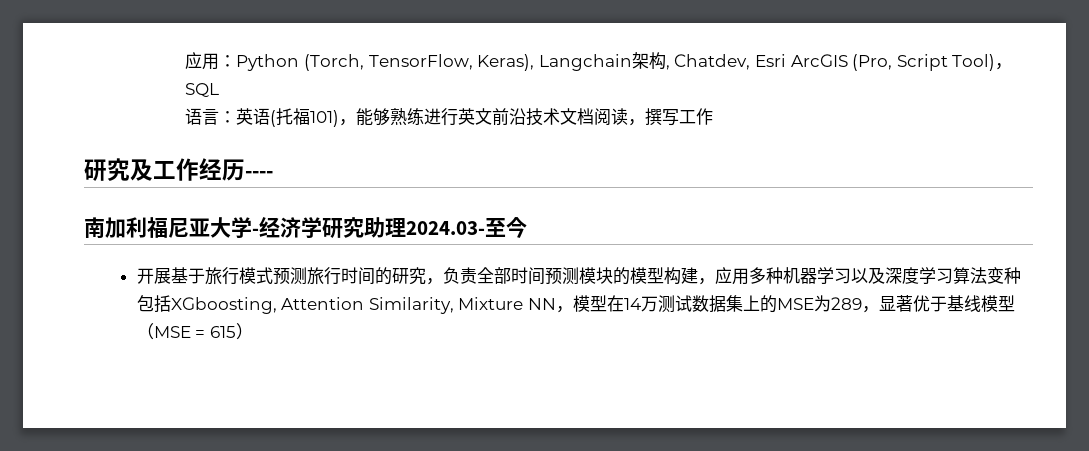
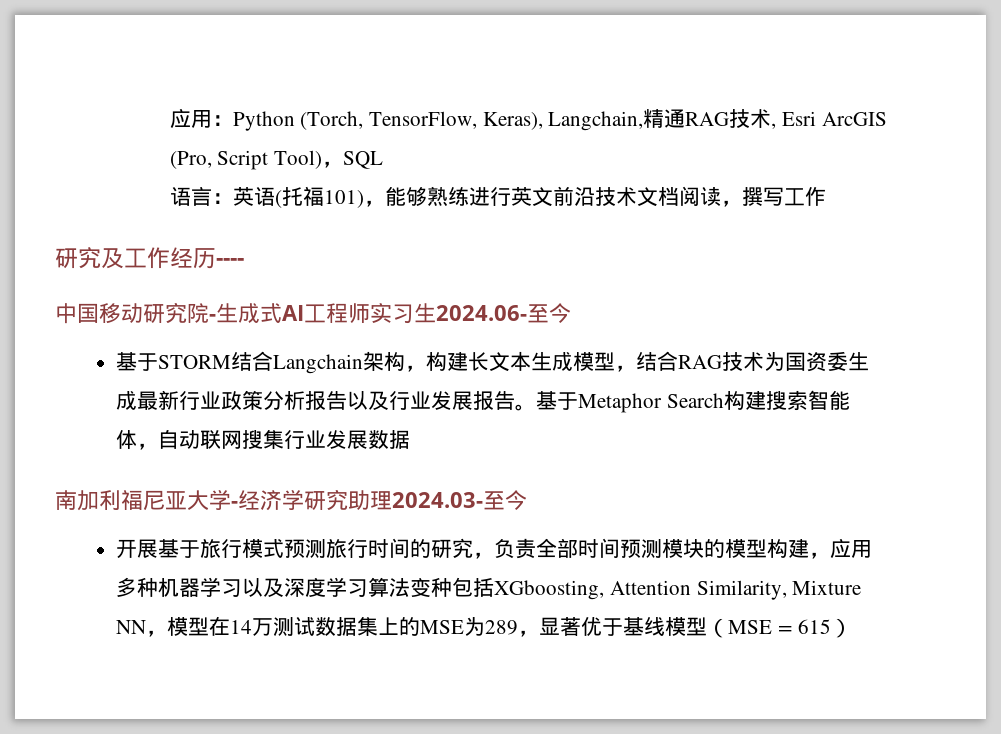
[538,52,751,71] Langchain架构, Chatdev, -> [548,109,777,131] Langchain,精通RAG技术,
(273, 174) none -> [55,302,571,324] [116,351,870,374] [116,390,851,413] [116,429,411,450] // 中国移动研究院-生成式AI工程师实习生2024.06-至今 // 基于STORM结合Langchain架构，构建长文本生成模型，结合RAG技术为国资委生成最新行业政策分析报告以及行业发展报告。基于Metaphor Search构建搜索智能体，自动联网搜集行业发展数据

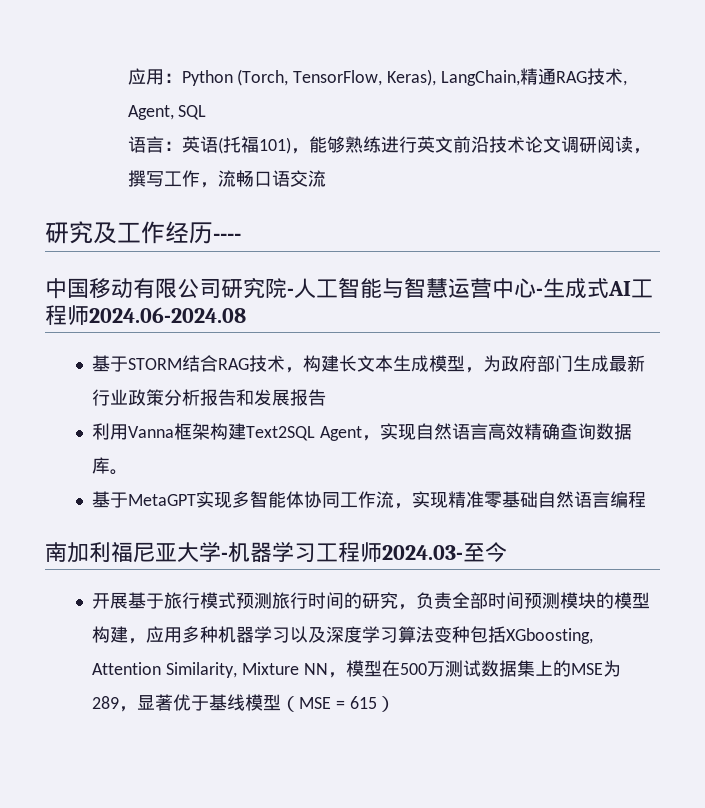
[548,111,644,131] Langchain, -> [440,70,520,86] LangChain,
[782,111,887,126] [169,150,344,170] Esri ArcGIS (Pro, Script Tool)， -> [127,105,174,120] Agent,
[636,187,679,207] 文档 -> [524,136,597,153] 论文调研
(826, 196) none -> [199,170,326,188] ，流畅口语交流
(143, 313) none -> [133,278,221,299] 有限公司
(216, 317) none -> [294,277,543,299] 人工智能与智慧运营中心-
[370,303,571,324] 实习生2024.06-至今 -> [89,307,246,323] 2024.06-2024.08
[273,351,406,374] Langchain架构 -> [218,355,286,372] RAG技术
[636,351,849,372] 结合RAG技术为国资委 -> [483,355,574,372] 为政府部门
[347,391,432,410] 以及行业 -> [236,389,255,406] 和
[515,390,851,413] [116,429,411,450] 。基于Metaphor Search构建搜索智能体，自动联网搜集行业发展数据 -> [92,423,633,441] [92,457,129,475] [92,491,647,509] // 利用Vanna框架构建Text2SQL Agent，实现自然语言高效精确查询数据库。 // 基于MetaGPT实现多智能体协同工作流，实现精准零基础自然语言编程
[238,489,392,511] 经济学研究助理 -> [228,542,382,563] 机器学习工程师
[230,620,253,634] 14 -> [399,663,427,675] 500

